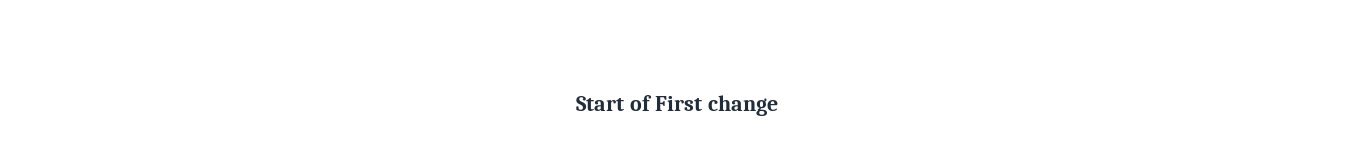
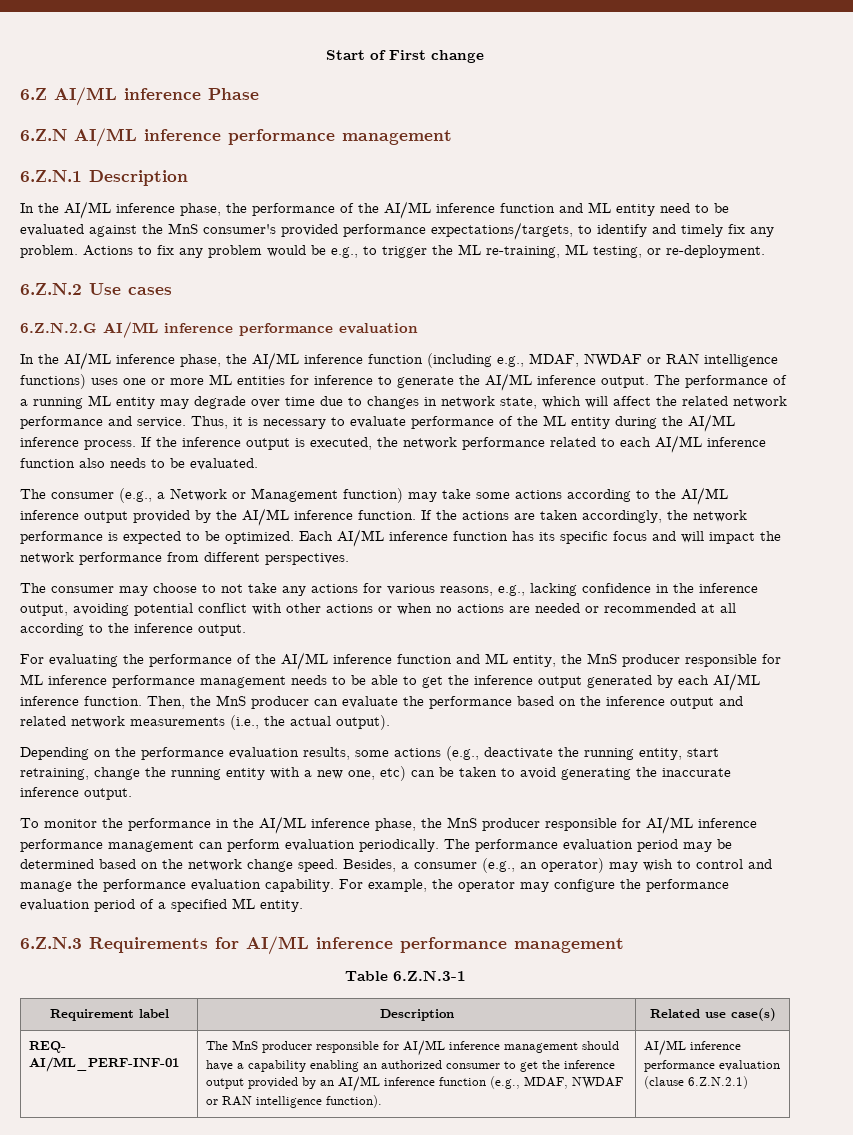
(778, 105) none -> [20,87,259,106] [20,128,452,147] [20,170,188,186] [20,201,729,219] [20,222,774,240] [20,244,765,258] [20,283,172,295] [20,321,418,338] [20,352,778,370] [20,373,787,391] [20,395,787,409] [20,414,735,432] [20,435,766,453] [20,458,258,470] [20,487,728,505] [20,508,747,526] [20,529,781,547] [20,552,349,565] [20,583,758,596] [20,603,736,616] [20,623,246,636] [20,652,781,670] [20,673,760,691] [20,695,743,709] [20,715,390,730] [20,746,719,761] [20,766,731,781] [20,787,132,800] [20,816,757,834] [20,839,732,852] [20,858,772,873] [20,879,729,892] [20,898,303,912] [20,936,624,955] [344,970,466,981] [49,1009,169,1021] [379,1009,454,1021] [649,1008,776,1021] [29,1041,67,1053] [29,1057,180,1072] [206,1040,620,1056] [206,1060,616,1072] [206,1076,624,1092] [206,1095,383,1108] [644,1040,742,1056] [644,1060,781,1072] [644,1076,749,1089] // 6.Z AI/ML inference Phase // 6.Z.N AI/ML inference performance management // 6.Z.N.1 Description // In the AI/ML inference phase, the performance of the AI/ML inference function and ML entity need to be evaluated against the MnS consumer's provided performance expectations/targets, to identify and timely fix any problem. Actions to fix any problem would be e.g., to trigger the ML re-training, ML testing, or re-deployment. // 6.Z.N.2 Use cases // 6.Z.N.2.G AI/ML inference performance evaluation // In the AI/ML inference phase, the AI/ML inference function (including e.g., MDAF, NWDAF or RAN intelligence functions) uses one or more ML entities for inference to generate the AI/ML inference output. The performance of a running ML entity may degrade over time due to changes in network state, which will affect the related network performance and service. Thus, it is necessary to evaluate performance of the ML entity during the AI/ML inference process. If the inference output is executed, the network performance related to each AI/ML inference function also needs to be evaluated. // The consumer (e.g., a Network or Management function) may take some actions according to the AI/ML inference output provided by the AI/ML inference function. If the actions are taken accordingly, the network performance is expected to be optimized. Each AI/ML inference function has its specific focus and will impact the network performance from different perspectives. // The consumer may choose to not take any actions for various reasons, e.g., lacking confidence in the inference output, avoiding potential conflict with other actions or when no actions are needed or recommended at all according to the inference output. // For evaluating the performance of the AI/ML inference function and ML entity, the MnS producer responsible for ML inference performance management needs to be able to get the inference output generated by each AI/ML inference function. Then, the MnS producer can evaluate the performance based on the inference output and related network measurements (i.e., the actual output). // Depending on the performance evaluation results, some actions (e.g., deactivate the running entity, start retraining, change the running entity with a new one, etc) can be taken to avoid generating the inaccurate inference output. // To monitor the performance in the AI/ML inference phase, the MnS producer responsible for AI/ML inference performance management can perform evaluation periodically. The performance evaluation period may be determined based on the network change speed. Besides, a consumer (e.g., an operator) may wish to control and manage the performance evaluation capability. For example, the operator may configure the performance evaluation period of a specified ML entity. // 6.Z.N.3 Requirements for AI/ML inference performance management // Table 6.Z.N.3-1 // Requirement label | Description | Related use case(s) // REQ- AI/ML_PERF-INF-01 | The MnS producer responsible for AI/ML inference management should have a capability enabling an authorized consumer to get the inference output provided by an AI/ML inference function (e.g., MDAF, NWDAF or RAN intelligence function). | AI/ML inference performance evaluation (clause 6.Z.N.2.1)

